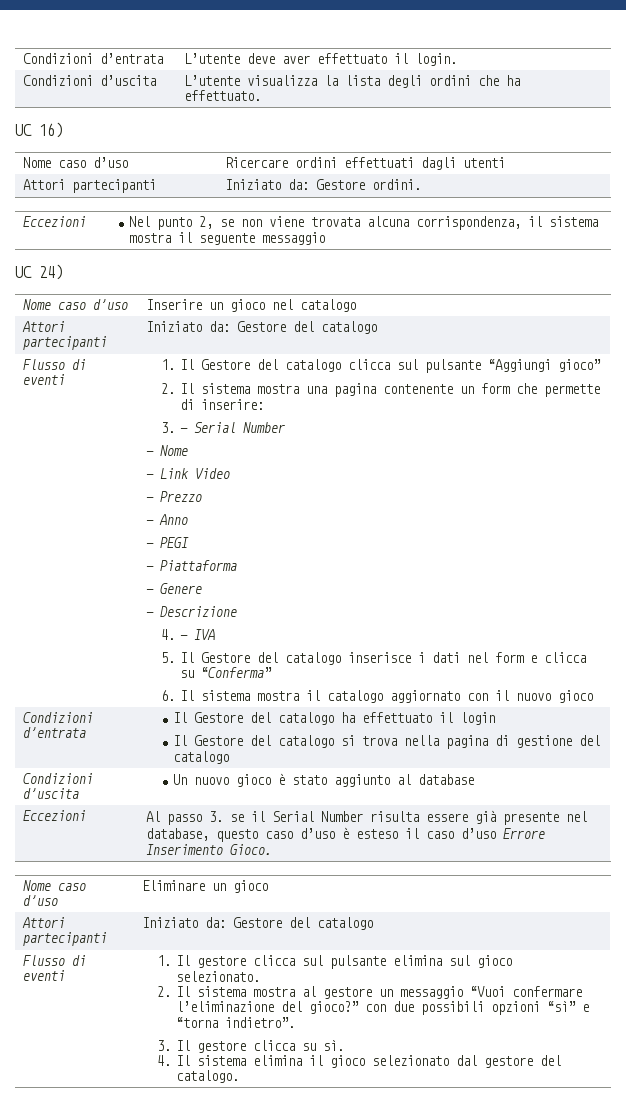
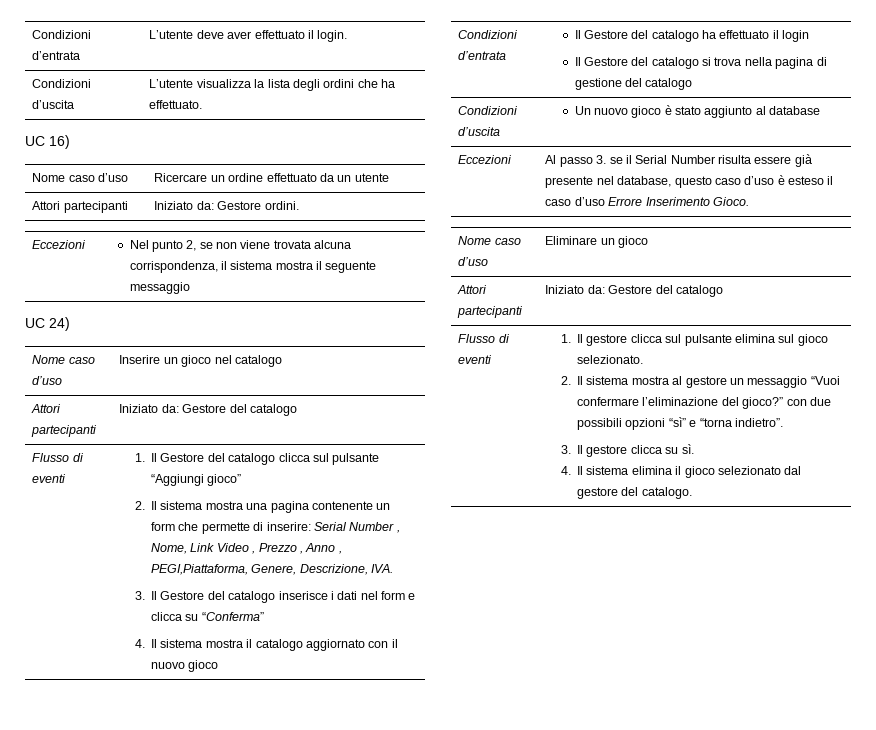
[294,157,505,170] ordini effettuati dagli utenti -> [210,173,389,182] un ordine effettuato da un utente
[160,422,286,433] [145,445,188,456] [145,474,154,479] // 3. - Serial Number // - Nome // - -> [313,522,400,533] [151,543,188,554] Serial Number , Nome,
[145,497,154,502] // - -> [252,551,256,554] ,
[145,520,154,525] // - -> [299,551,303,554] ,
[145,537,189,548] [145,560,237,571] [145,583,202,594] [145,606,237,617] [160,629,216,640] [160,652,175,663] // - PEGI // - Piattaforma // - Genere // - Descrizione // 4. - IVA // 5. -> [338,551,342,554] [151,564,394,575] [134,591,145,600] , PEGI,Piattaforma, Genere, Descrizione, IVA. // 3.
[160,690,175,701] 6. -> [134,639,145,648] 4.

